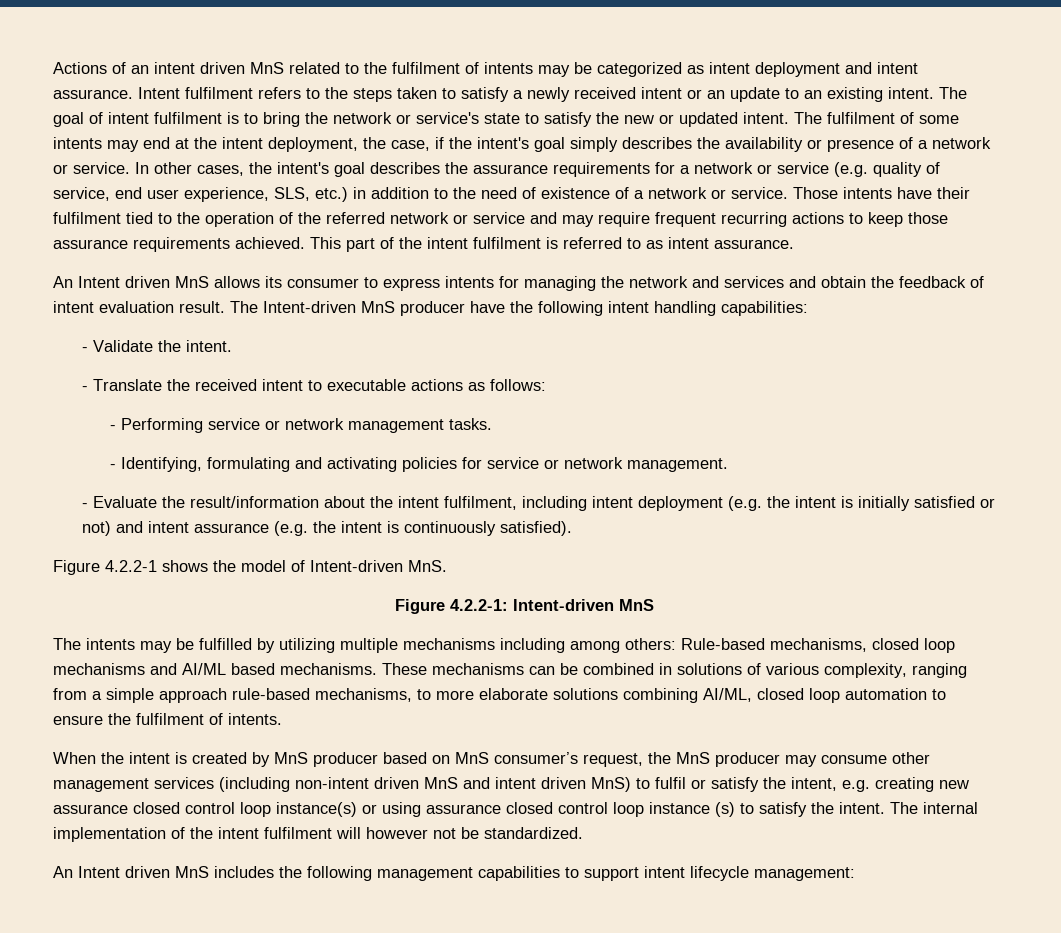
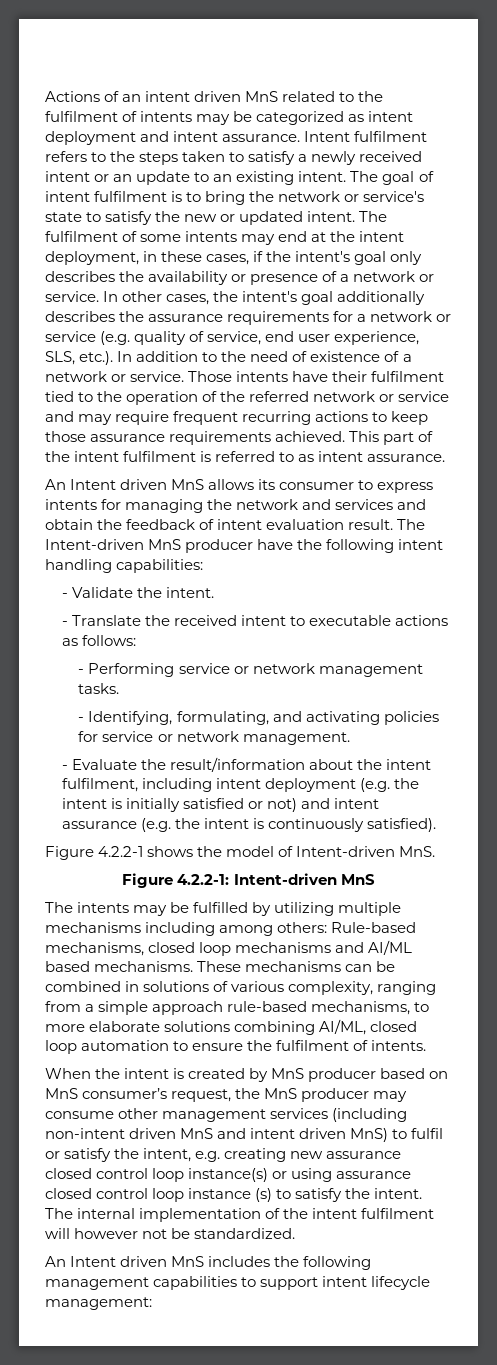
[363,137,430,151] the case, -> [143,251,250,265] in these cases,
[570,137,618,152] simply -> [390,251,423,265] only
(365, 169) none -> [337,291,426,305] additionally
[315,187,366,202] etc.) in -> [79,351,133,365] etc.). In
[207,457,291,472] formulating -> [176,711,269,725] formulating,

